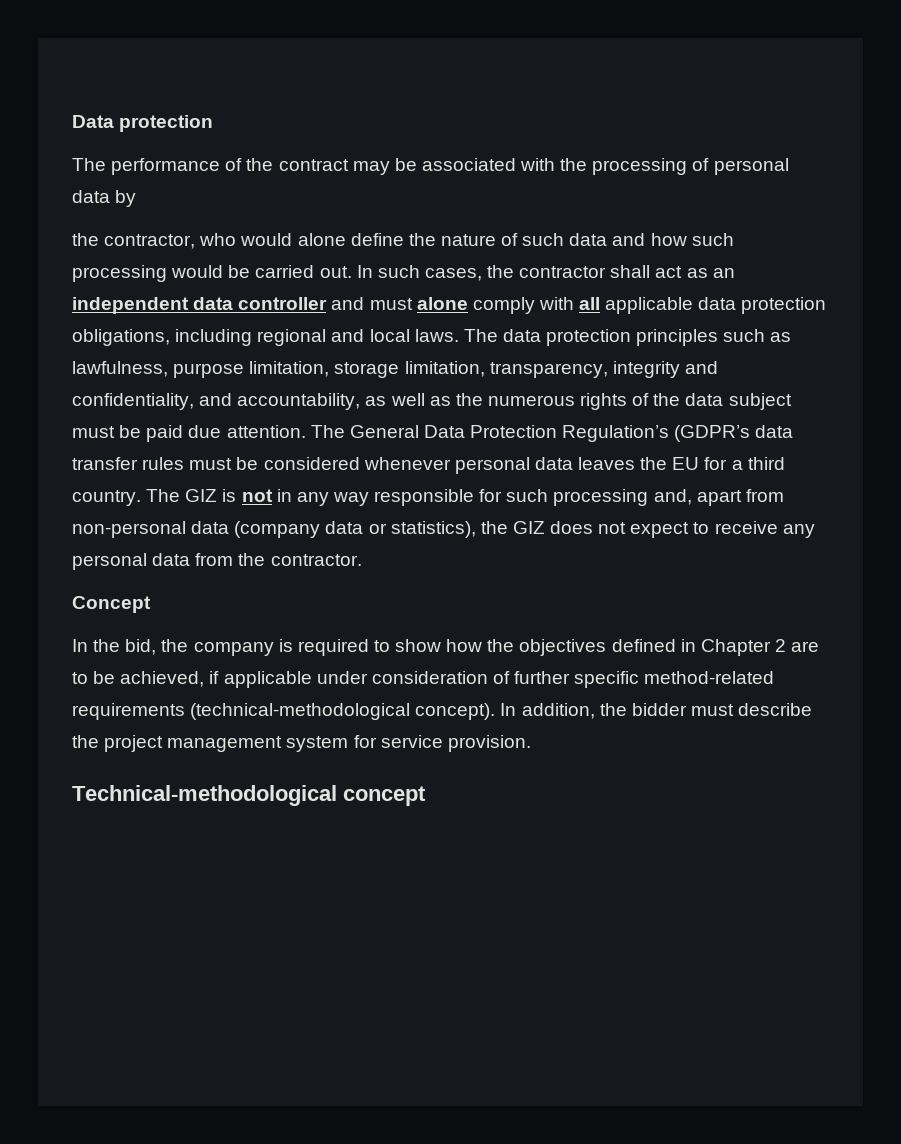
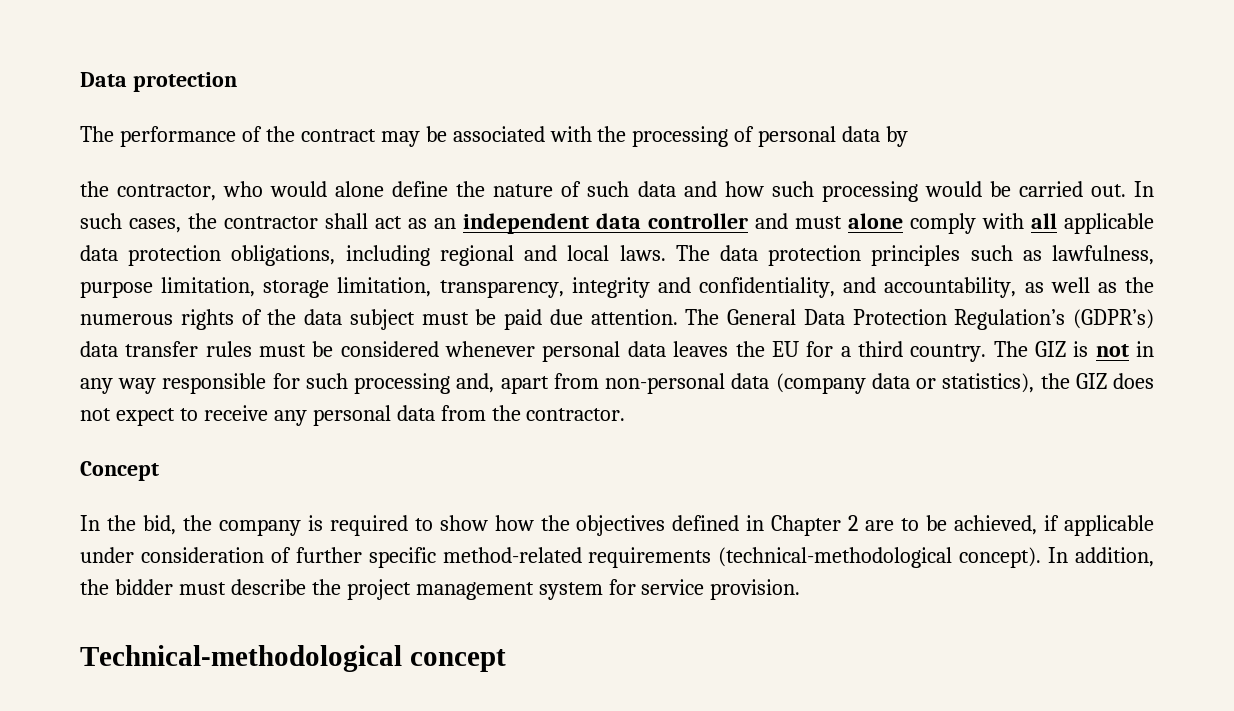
[674,425,751,442] (GDPR’s -> [1073,309,1154,329] (GDPR’s)

